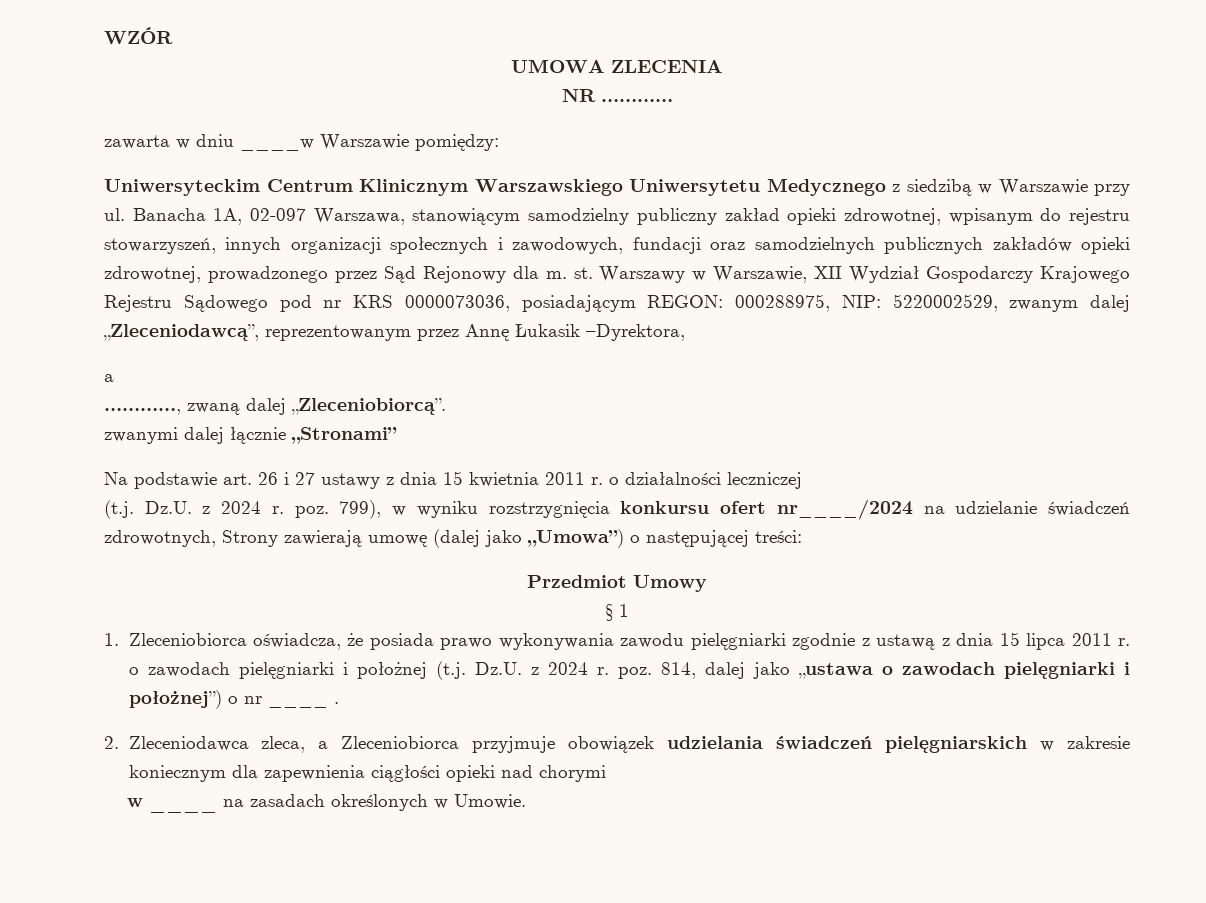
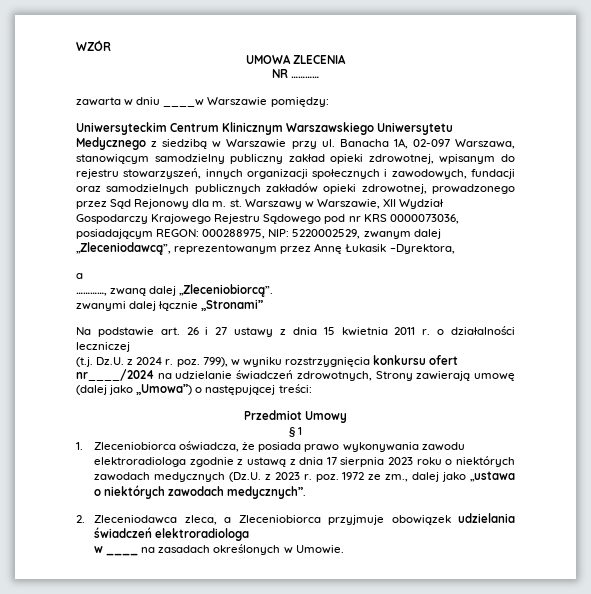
[690,633,786,650] pielęgniarki -> [94,457,187,467] elektroradiologa
[999,632,1130,650] [128,661,1131,680] [128,690,262,709] [267,704,328,708] [333,702,339,704] 15 lipca 2011 r. o zawodach pielęgniarki i położnej (t.j. Dz.U. z 2024 r. poz. 814, dalej jako „ustawa o zawodach pielęgniarki i położnej”) o nr ____ . -> [326,456,515,467] [94,471,516,482] [94,485,307,499] 17 sierpnia 2023 roku o niektórych zawodach medycznych (Dz.U. z 2023 r. poz. 1972 ze zm., dalej jako „ustawa o niektórych zawodach medycznych”.
[885,736,1131,753] [128,765,606,782] pielęgniarskich w zakresie koniecznym dla zapewnienia ciągłości opieki nad chorymi -> [155,528,250,541] elektroradiologa

